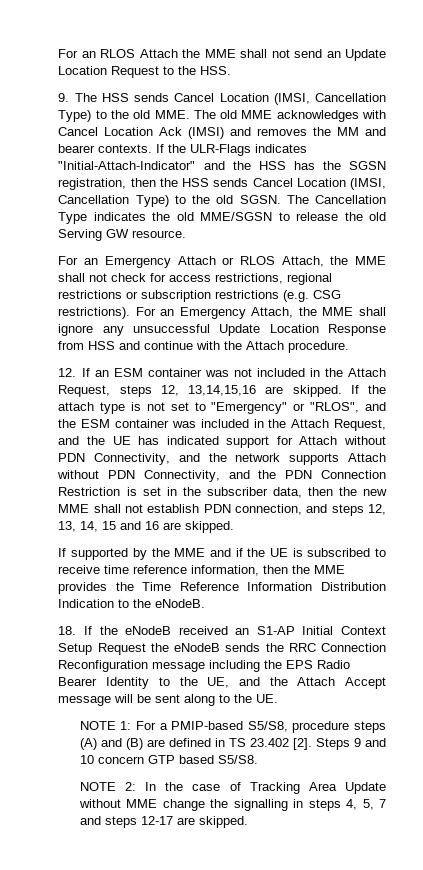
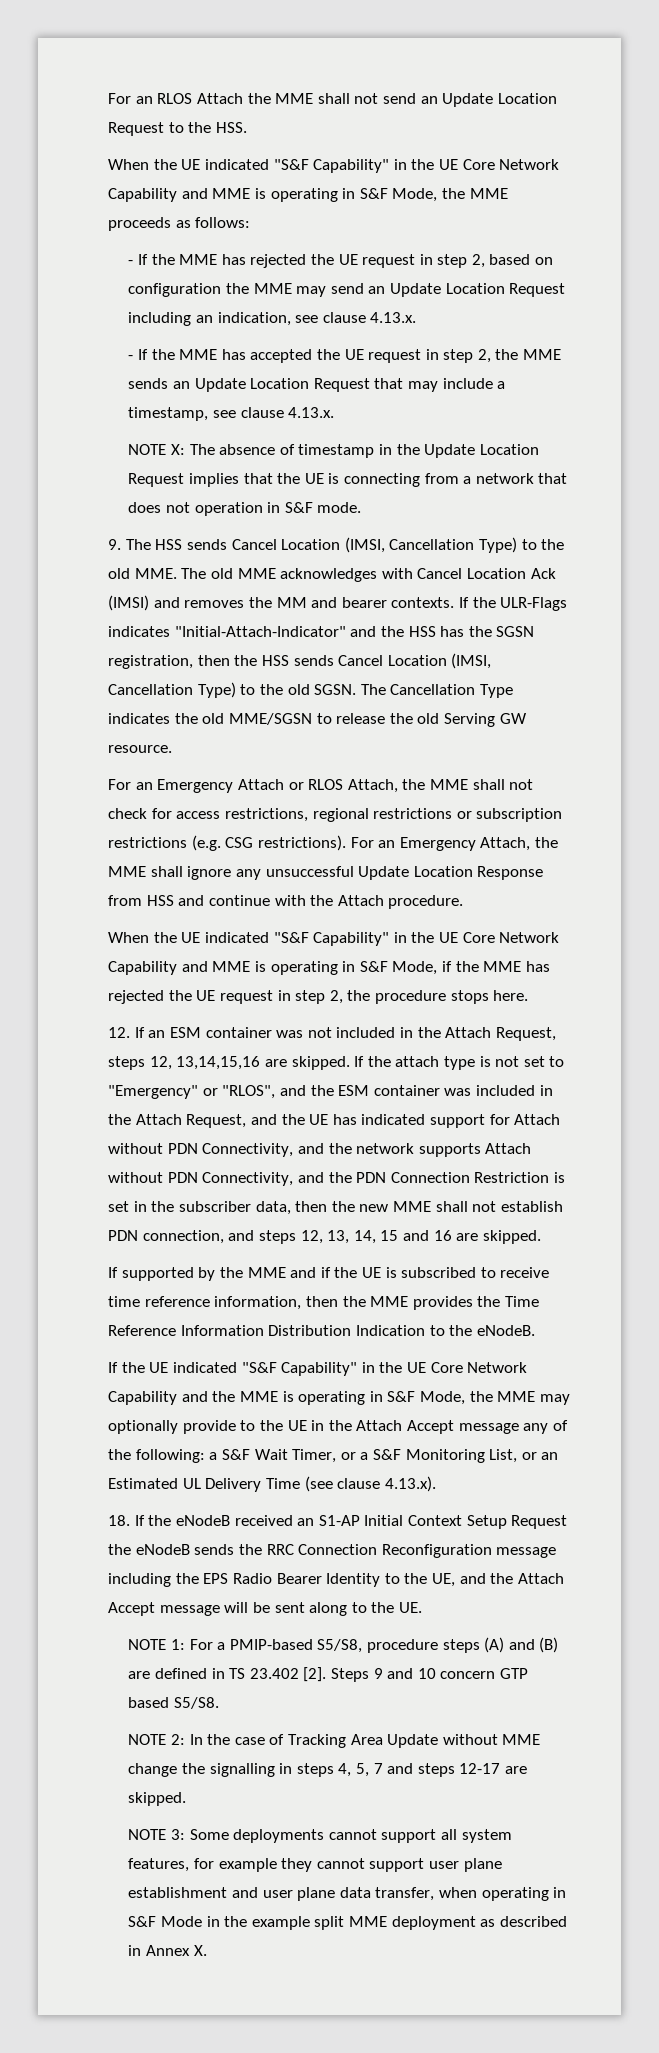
(232, 70) none -> [108,159,560,173] [108,188,508,202] [108,217,251,231] [128,254,554,268] [128,283,566,297] [128,312,417,326] [128,349,562,363] [128,378,506,392] [128,407,335,421] [128,444,539,458] [128,473,568,487] [128,502,362,516] // When the UE indicated "S&F Capability" in the UE Core Network Capability and MME is operating in S&F Mode, the MME proceeds as follows: // - If the MME has rejected the UE request in step 2, based on configuration the MME may send an Update Location Request including an indication, see clause 4.13.x. // - If the MME has accepted the UE request in step 2, the MME sends an Update Location Request that may include a timestamp, see clause 4.13.x. // NOTE X: The absence of timestamp in the Update Location Request implies that the UE is connecting from a network that does not operation in S&F mode.
(350, 347) none -> [108,932,560,946] [108,961,550,975] [108,990,529,1004] // When the UE indicated "S&F Capability" in the UE Core Network Capability and MME is operating in S&F Mode, if the MME has rejected the UE request in step 2, the procedure stops here.
(206, 603) none -> [108,1362,528,1376] [108,1391,570,1405] [108,1420,568,1434] [108,1449,559,1463] [108,1476,436,1492] // If the UE indicated "S&F Capability" in the UE Core Network Capability and the MME is operating in S&F Mode, the MME may optionally provide to the UE in the Attach Accept message any of the following: a S&F Wait Timer, or a S&F Monitoring List, or an Estimated UL Delivery Time (see clause 4.13.x).
(248, 822) none -> [128,1829,512,1843] [128,1858,502,1872] [128,1887,567,1901] [128,1916,567,1930] [128,1945,207,1956] // NOTE 3: Some deployments cannot support all system features, for example they cannot support user plane establishment and user plane data transfer, when operating in S&F Mode in the example split MME deployment as described in Annex X.

